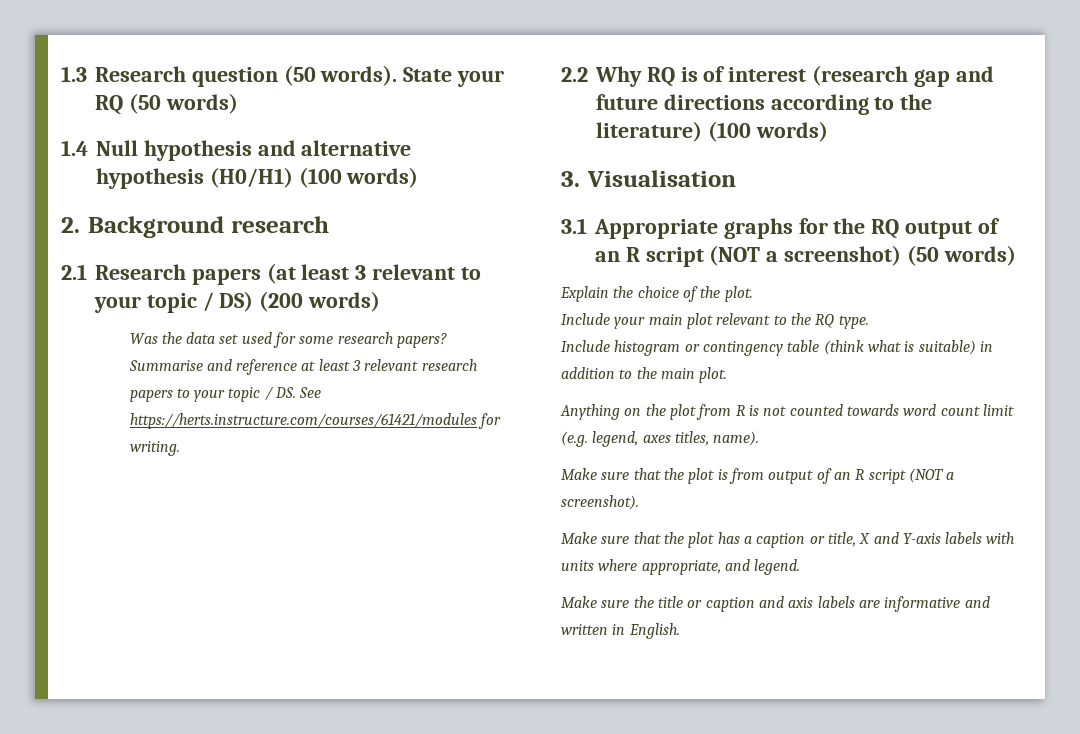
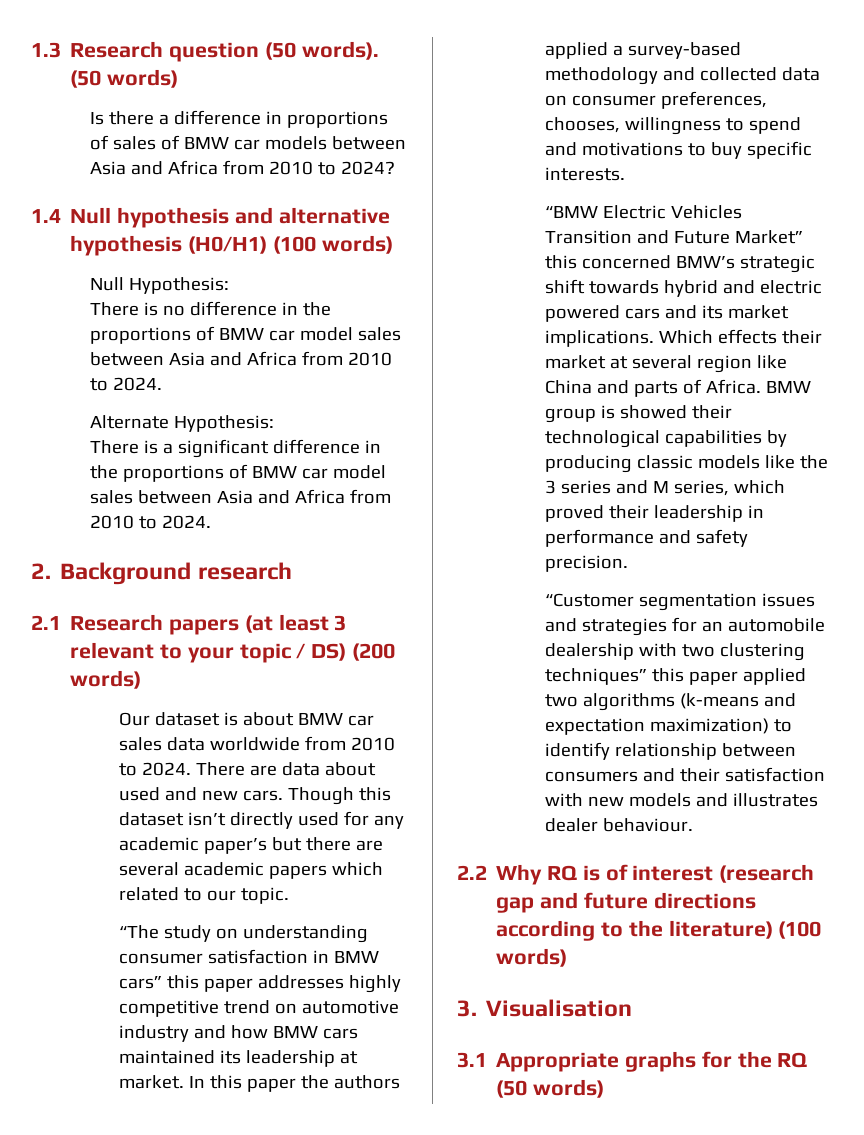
[403,67,505,87] [95,93,238,115] State your RQ (50 words) -> [70,69,179,88] [89,110,388,128] [89,135,406,150] [89,160,395,175] (50 words) // Is there a difference in proportions of sales of BMW car models between Asia and Africa from 2010 to 2024?
(419, 177) none -> [89,277,229,294] [89,301,331,316] [89,326,401,344] [89,351,392,366] [89,377,162,391] [89,415,274,432] [89,439,381,458] [89,464,386,482] [89,489,391,504] [89,515,211,529] // Null Hypothesis: // There is no difference in the proportions of BMW car model sales between Asia and Africa from 2010 to 2024. // Alternate Hypothesis: // There is a significant difference in the proportions of BMW car model sales between Asia and Africa from 2010 to 2024.
[129,332,448,348] [128,359,477,375] [129,386,322,402] [129,413,501,429] [129,441,180,456] Was the data set used for some research papers? Summarise and reference at least 3 relevant research papers to your topic / DS. See https://herts.instructure.com/courses/61421/modules for writing. -> [118,712,374,726] [118,736,395,751] [118,762,376,776] [118,787,391,805] [118,811,404,829] [118,837,383,854] [118,862,383,879] [118,887,289,904] [118,925,368,943] [118,949,379,964] [118,975,401,993] [118,1000,399,1017] [118,1025,358,1042] [118,1050,358,1067] [118,1075,400,1092] [544,42,741,59] [544,67,820,85] [544,91,767,109] [544,117,801,135] [544,141,812,159] [544,167,625,181] [544,205,742,219] [544,230,803,244] [544,255,815,273] [544,279,822,297] [544,305,789,322] [544,329,822,347] [544,355,787,373] [544,379,811,397] [544,405,732,423] [544,430,787,448] [544,455,828,473] [544,480,785,496] [544,505,764,522] [544,529,748,547] [544,555,628,572] [544,593,815,611] [544,617,825,636] [544,643,805,661] [544,668,806,685] [544,693,796,711] [544,718,792,735] [544,742,796,760] [544,767,825,782] [544,793,818,807] [544,818,693,832] Our dataset is about BMW car sales data worldwide from 2010 to 2024. There are data about used and new cars. Though this dataset isn’t directly used for any academic paper’s but there are several academic papers which related to our topic. // “The study on understanding consumer satisfaction in BMW cars” this paper addresses highly competitive trend on automotive industry and how BMW cars maintained its leadership at market. In this paper the authors applied a survey-based methodology and collected data on consumer preferences, chooses, willingness to spend and motivations to buy specific interests. // “BMW Electric Vehicles Transition and Future Market” this concerned BMW’s strategic shift towards hybrid and electric powered cars and its market implications. Which effects their market at several region like China and parts of Africa. BMW group is showed their technological capabilities by producing classic models like the 3 series and M series, which proved their leadership in performance and safety precision. // “Customer segmentation issues and strategies for an automobile dealership with two clustering techniques” this paper applied two algorithms (k-means and expectation maximization) to identify relationship between consumers and their satisfaction with new models and illustrates dealer behaviour.
[905,218,1000,239] [595,245,1016,267] [560,286,753,302] [561,313,869,329] [561,340,993,356] [561,367,728,383] [560,404,1014,420] [561,431,760,447] [561,468,955,484] [561,495,639,510] [561,532,1015,548] [561,559,801,575] [561,596,990,612] [561,623,680,639] output of an R script (NOT a screenshot) (50 words) // Explain the choice of the plot. // Include your main plot relevant to the RQ type. // Include histogram or contingency table (think what is suitable) in addition to the main plot. // Anything on the plot from R is not counted towards word count limit (e.g. legend, axes titles, name). // Make sure that the plot is from output of an R script (NOT a screenshot). // Make sure that the plot has a caption or title, X and Y-axis labels with units where appropriate, and legend. // Make sure the title or caption and axis labels are informative and written in English. -> [496,1079,605,1098] (50 words)

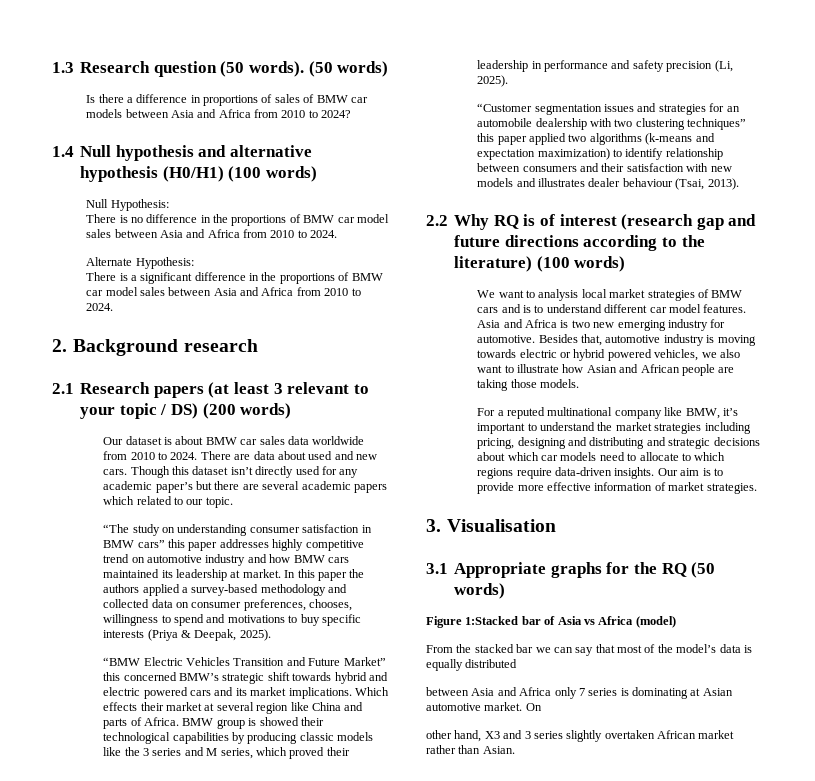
[544,167,625,181] interests. -> [103,629,271,641] interests (Priya & Deepak, 2025).
[544,555,628,572] precision. -> [666,60,733,72] [477,75,509,87] precision (Li, 2025).
[602,818,693,832] behaviour. -> [622,178,739,190] behaviour (Tsai, 2013).
(568, 957) none -> [477,289,743,301] [477,304,747,313] [477,319,726,331] [477,334,756,346] [477,349,740,361] [477,364,735,376] [477,379,580,391] [477,407,738,419] [477,422,751,434] [477,437,760,449] [477,452,726,461] [477,467,723,479] [477,482,757,494] // We want to analysis local market strategies of BMW cars and is to understand different car model features. Asia and Africa is two new emerging industry for automotive. Besides that, automotive industry is moving towards electric or hybrid powered vehicles, we also want to illustrate how Asian and African people are taking those models. // For a reputed multinational company like BMW, it’s important to understand the market strategies including pricing, designing and distributing and strategic decisions about which car models need to allocate to which regions require data-driven insights. Our aim is to provide more effective information of market strategies.
(605, 1088) none -> [426,616,676,628] [426,644,752,656] [426,659,518,671] [426,687,733,699] [426,702,542,711] [426,730,735,742] [426,745,515,754] // Figure 1:Stacked bar of Asia vs Africa (model) // From the stacked bar we can say that most of the model’s data is equally distributed // between Asia and Africa only 7 series is dominating at Asian automotive market. On // other hand, X3 and 3 series slightly overtaken African market rather than Asian.

